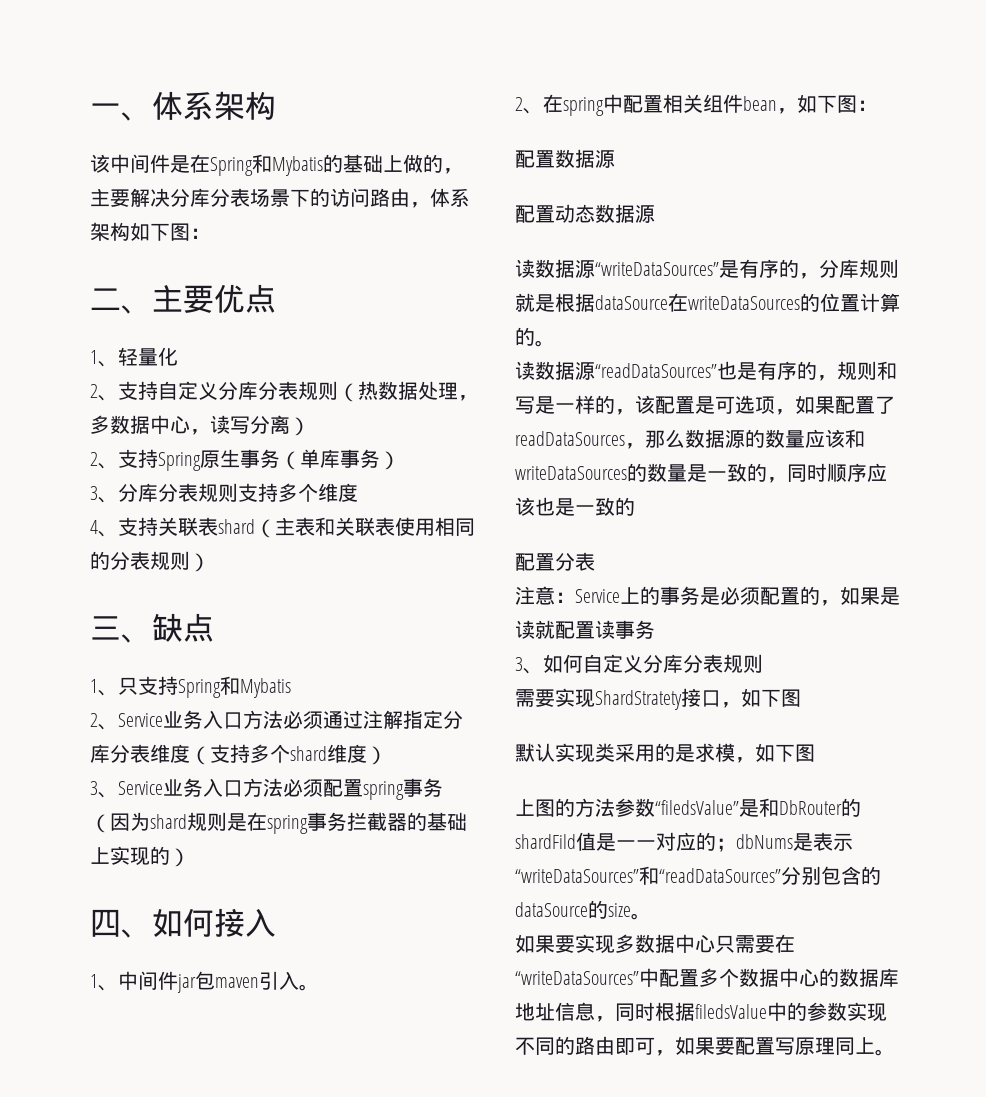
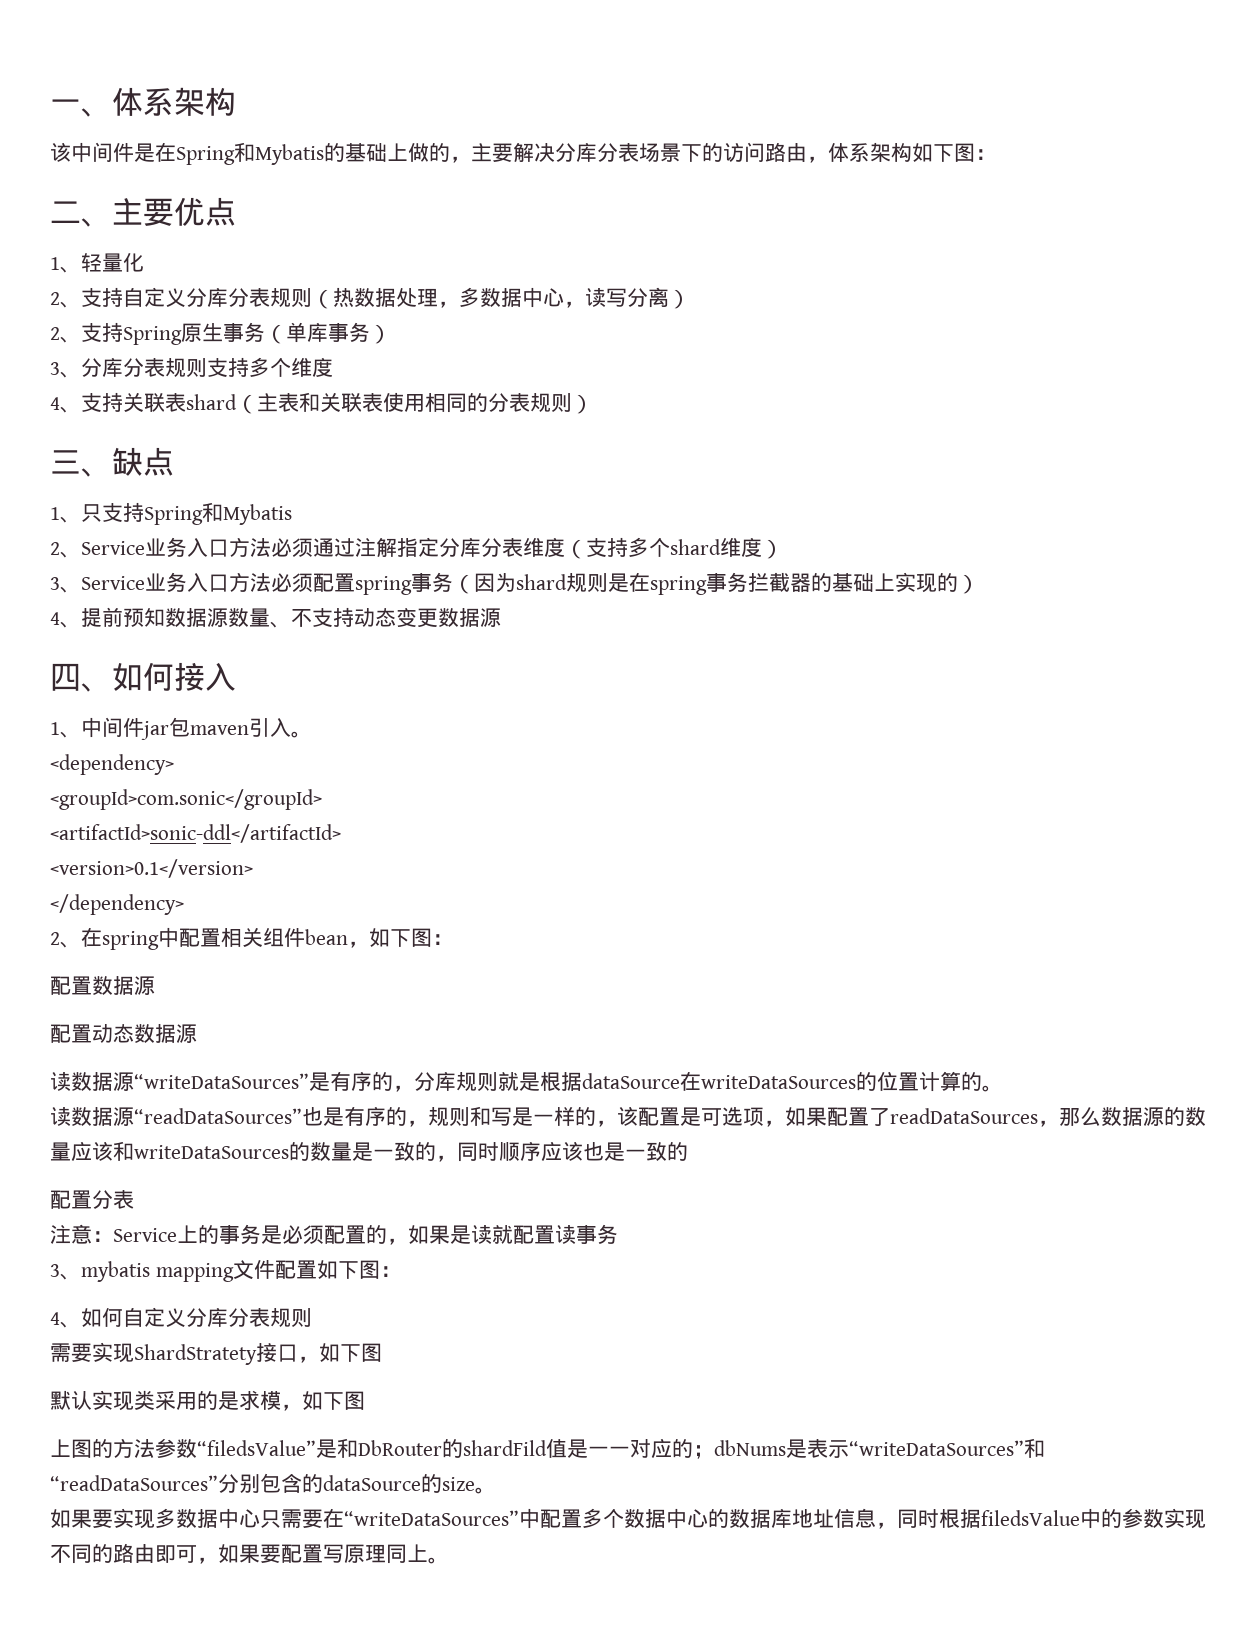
(190, 857) none -> [50,607,501,628] // 4、提前预知数据源数量、不支持动态变更数据源
(319, 987) none -> [50,754,174,775] [50,789,322,810] [50,824,341,843] [50,859,253,878] [50,894,184,915] // <dependency> // <groupId>com.sonic</groupId> // <artifactId>sonic-ddl</artifactId> // <version>0.1</version> // </dependency>
(543, 671) none -> [81,1260,401,1282] [50,1312,81,1328] mybatis mapping文件配置如下图： // 4、

